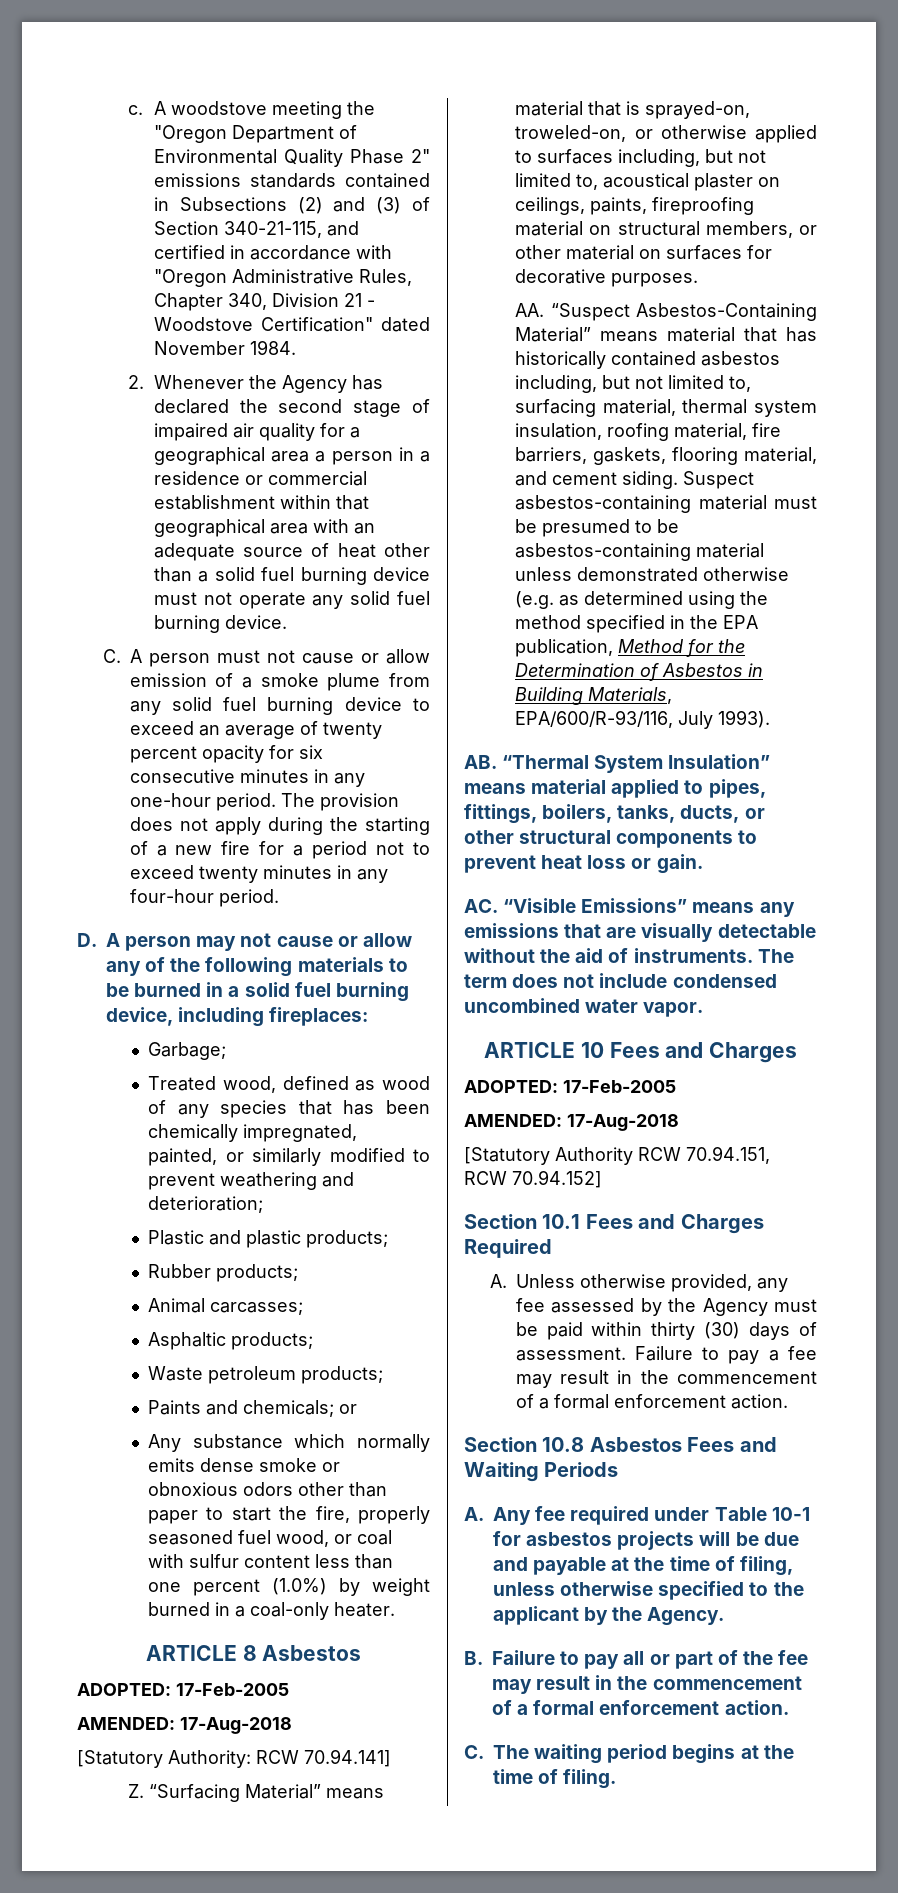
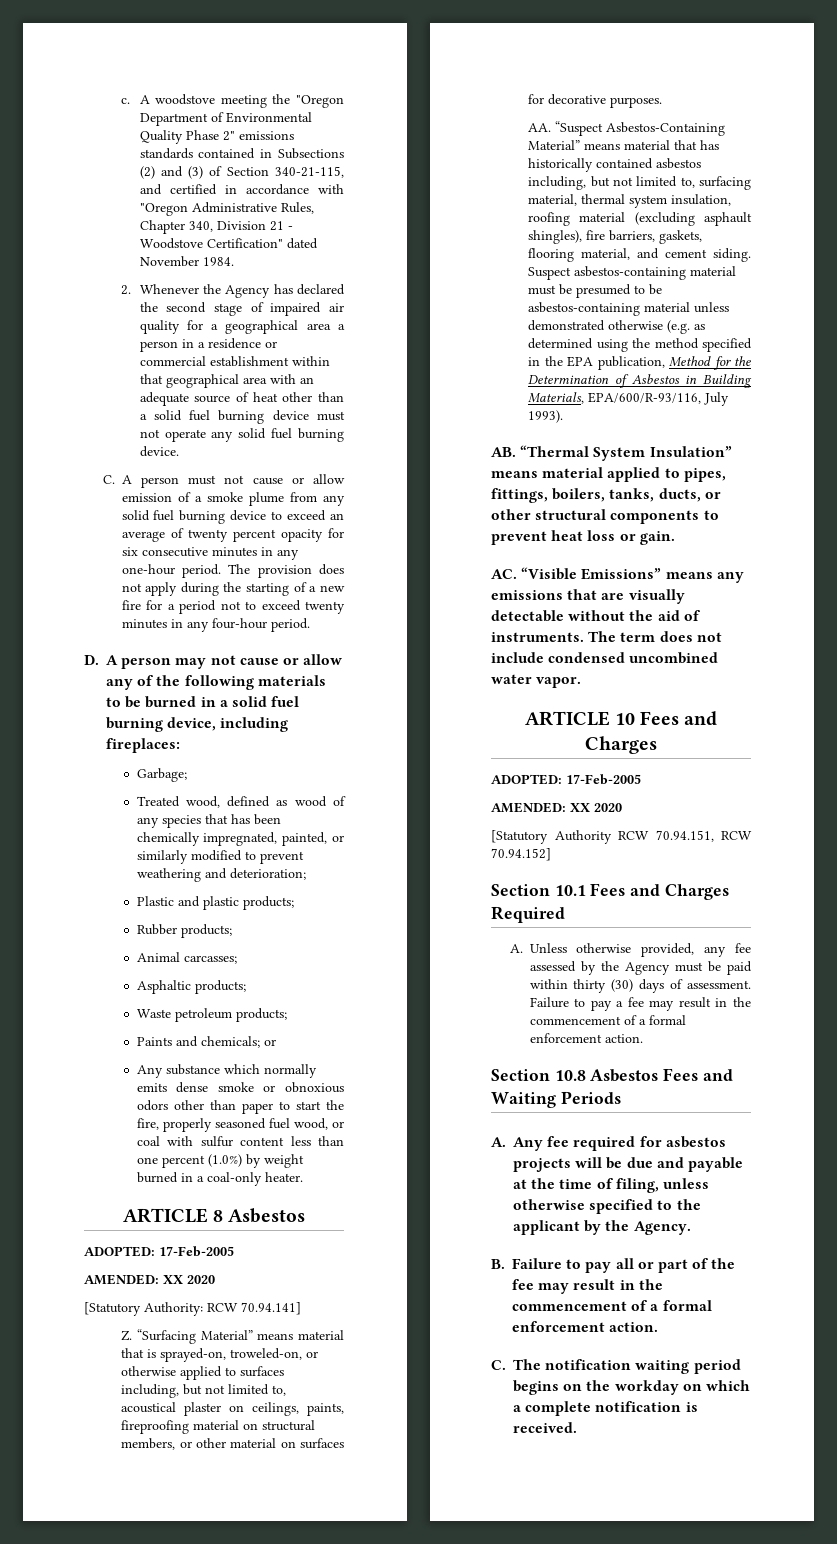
[180,1717,292,1734] 17-Aug-2018 -> [163,1275,215,1284] XX 2020
[674,423,748,440] material, -> [579,212,752,226] [528,230,583,244] material (excluding asphault shingles),
[567,1114,679,1131] 17-Aug-2018 -> [570,803,622,812] XX 2020
[654,1507,810,1521] under Table 10-1 -> (636, 1143) none
(529, 1752) none -> [545,1359,632,1370] notification
[740,1745,794,1759] [493,1769,617,1789] at the time of filing. -> [563,1380,750,1395] [513,1401,698,1416] [513,1422,577,1433] on the workday on which a complete notification is received.

